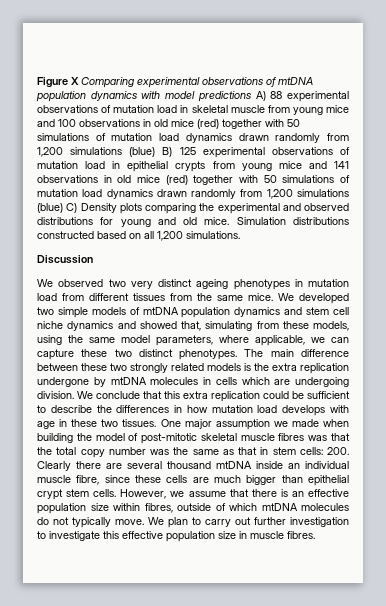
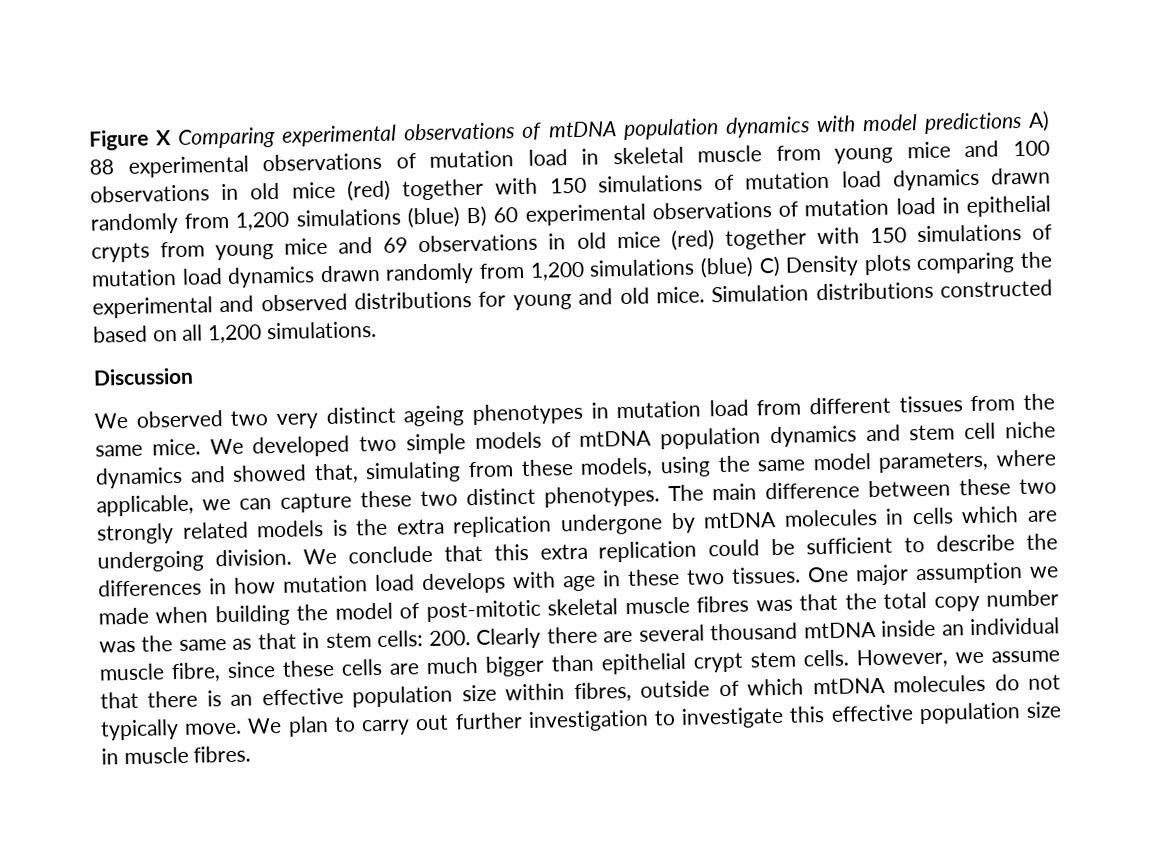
[287,119,300,127] 50 -> [549,177,587,194] 150
[179,147,196,155] 125 -> [493,207,519,223] 60
[334,161,349,169] [37,175,277,185] 141 observations in old mice (red) together with 50 -> [383,227,907,253] 69 observations in old mice (red) together with 150

